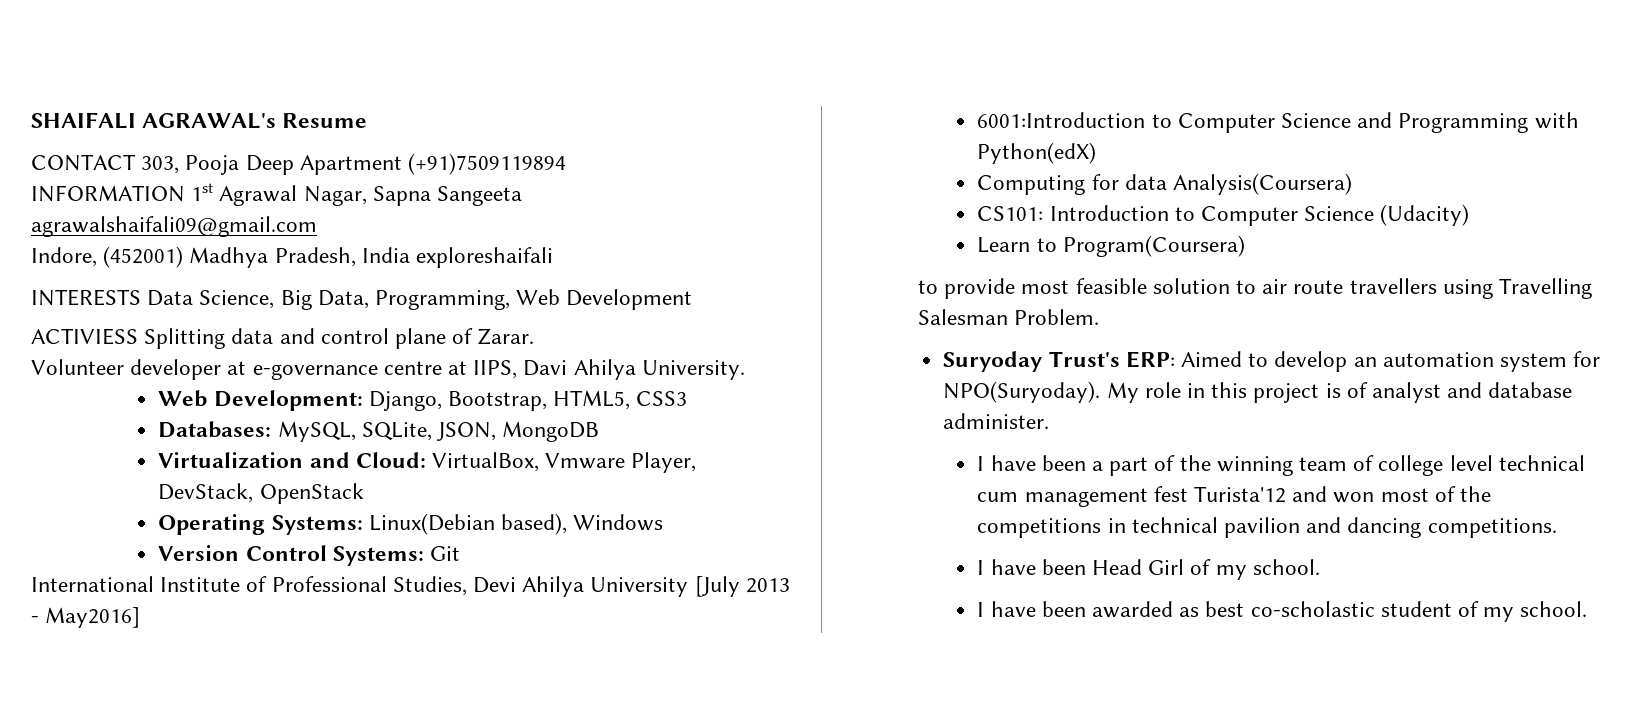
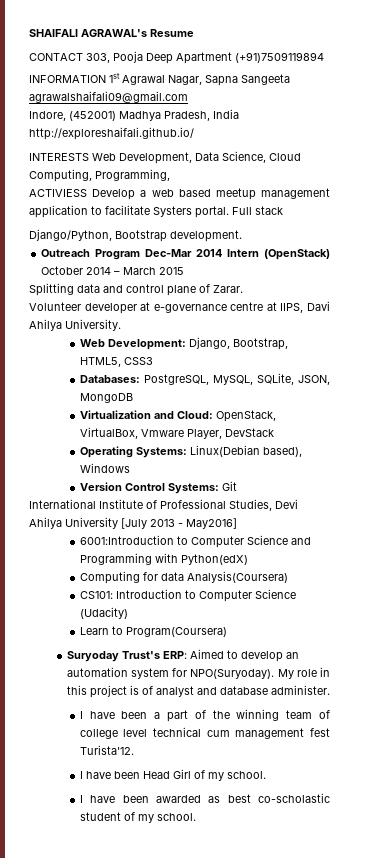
[416,247,554,268] exploreshaifali -> [29,127,194,140] http://exploreshaifali.github.io/
[147,290,369,310] Data Science, Big Data, -> [92,151,301,164] [29,169,92,182] Web Development, Data Science, Cloud Computing,
[516,289,693,310] Web Development -> (170, 175) none
(138, 336) none -> [92,188,330,200] [29,205,283,218] [29,229,242,242] [41,249,330,260] [41,266,185,275] Develop a web based meetup management application to facilitate Systers portal. Full stack // Django/Python, Bootstrap development. // Outreach Program Dec-Mar 2014 Intern (OpenStack) October 2014 – March 2015 //
(272, 429) none -> [143,374,209,385] PostgreSQL,
(426, 460) none -> [215,410,276,422] OpenStack,
[158,483,364,504] DevStack, OpenStack -> [224,428,274,437] DevStack
[918,278,1593,299] [918,309,1100,325] // to provide most feasible solution to air route travellers using Travelling Salesman Problem. -> (227, 632) none
[1193,486,1492,503] [977,517,1557,538] Turista'12 and won most of the competitions in technical pavilion and dancing competitions. -> [79,745,134,755] Turista'12.

